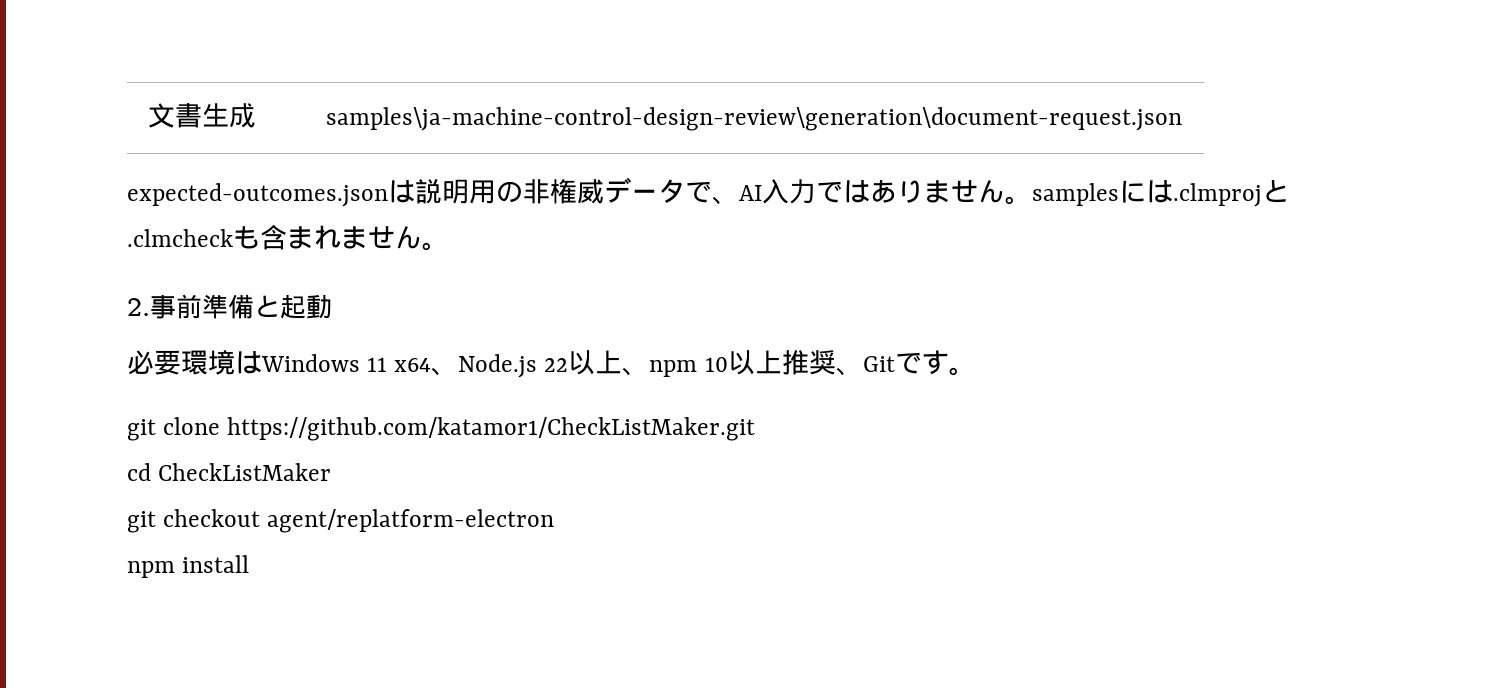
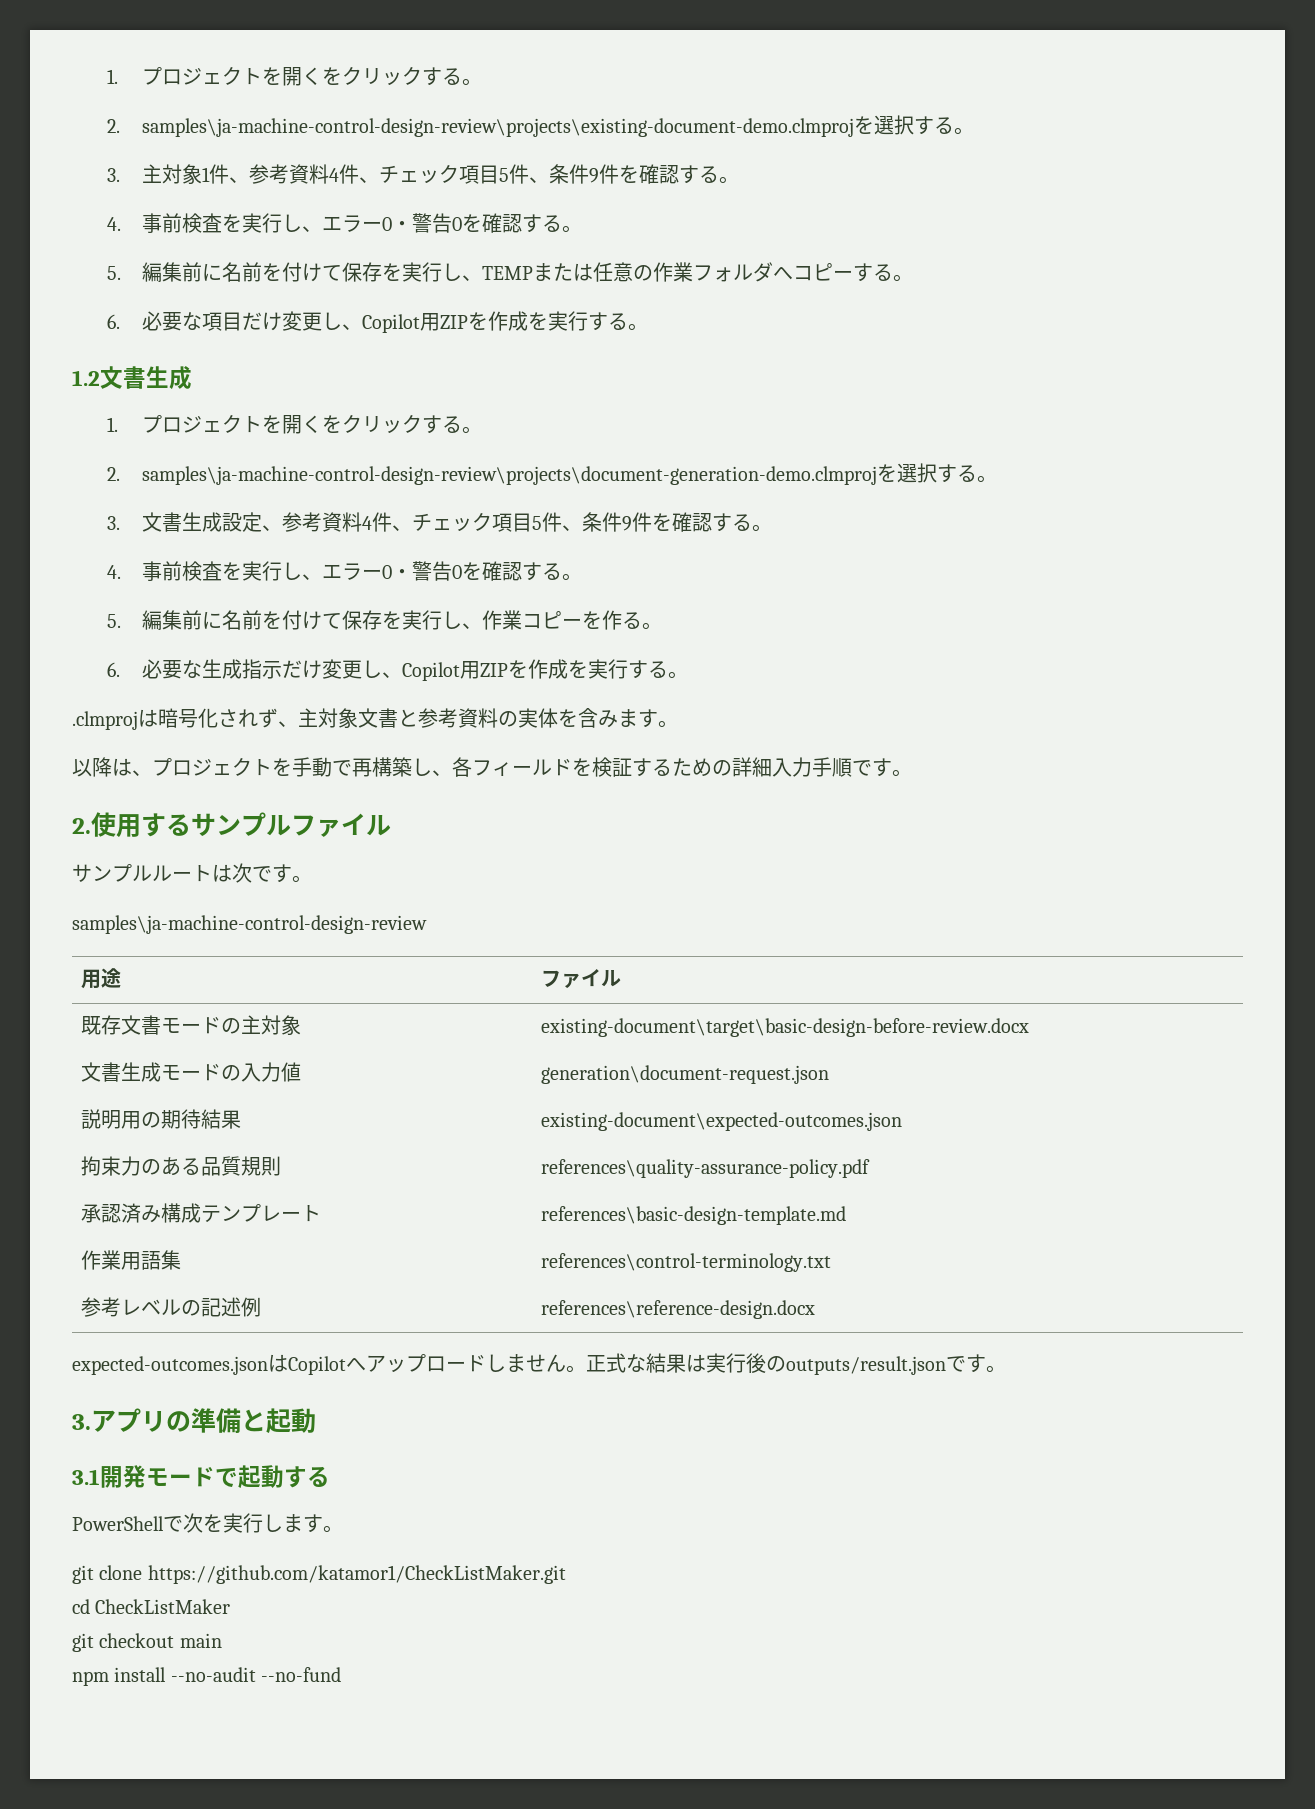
[147,103,256,128] [325,107,1182,131] [127,177,1289,207] [127,225,449,251] [127,294,332,319] [127,349,922,378] 文書生成 | samples\ja-machine-control-design-review\generation\document-request.json // expected-outcomes.jsonは説明用の非権威データで、AI入力ではありません。samplesには.clmprojと.clmcheckも含まれません。 // 2.事前準備と起動 // 必要環境はWindows 11 x64、Node.js 22以上、npm 10以上推奨、Gitで -> [107,66,483,86] [107,115,975,137] [107,164,740,184] [107,213,583,233] [107,262,914,282] [107,311,649,333] [72,366,192,390] [107,414,483,434] [107,463,998,485] [107,512,773,532] [107,561,583,581] [107,610,663,630] [107,659,689,681] [72,708,678,730] [72,757,912,777] [72,812,391,838] [72,863,312,883] [72,915,427,934] [80,968,121,989] [540,969,621,989] [80,1015,301,1035] [540,1018,1029,1037] [80,1062,301,1082] [540,1065,829,1084] [80,1109,241,1129] [540,1112,902,1131] [80,1156,281,1176] [540,1159,870,1178] [80,1203,321,1223] [540,1206,846,1225] [80,1250,181,1270] [540,1253,831,1272] [80,1297,261,1317] [540,1300,815,1319] [72,1353,1006,1375] [72,1408,316,1434] [72,1465,330,1489] [72,1513,303,1533] 1.プロジェクトを開くをクリックする。 // 2. samples\ja-machine-control-design-review\projects\existing-document-demo.clmprojを選択する。 // 3.主対象1件、参考資料4件、チェック項目5件、条件9件を確認する。 // 4.事前検査を実行し、エラー0・警告0を確認する。 // 5.編集前に名前を付けて保存を実行し、TEMPまたは任意の作業フォルダへコピーする。 // 6.必要な項目だけ変更し、Copilot用ZIPを作成を実行する。 // 1.2文書生成 // 1.プロジェクトを開くをクリックする。 // 2. samples\ja-machine-control-design-review\projects\document-generation-demo.clmprojを選択する。 // 3.文書生成設定、参考資料4件、チェック項目5件、条件9件を確認する。 // 4.事前検査を実行し、エラー0・警告0を確認する。 // 5.編集前に名前を付けて保存を実行し、作業コピーを作る。 // 6.必要な生成指示だけ変更し、Copilot用ZIPを作成を実行する。 // .clmprojは暗号化されず、主対象文書と参考資料の実体を含みます。 // 以降は、プロジェクトを手動で再構築し、各フィールドを検証するための詳細入力手順です。 // 2.使用するサンプルファイル // サンプルルートは次です。 // samples\ja-machine-control-design-review // 用途 | ファイル // 既存文書モードの主対象 | existing-document\target\basic-design-before-review.docx // 文書生成モードの入力値 | generation\document-request.json // 説明用の期待結果 | existing-document\expected-outcomes.json // 拘束力のある品質規則 | references\quality-assurance-policy.pdf // 承認済み構成テンプレート | references\basic-design-template.md // 作業用語集 | references\control-terminology.txt // 参考レベルの記述例 | references\reference-design.docx // expected-outcomes.jsonはCopilotへアップロードしません。正式な結果は実行後のoutputs/result.jsonです。 // 3.アプリの準備と起動 // 3.1開発モードで起動する // PowerShellで次を実行しま
[267,509,555,533] agent/replatform-electron -> [179,1633,222,1648] main
(250, 564) none -> [170,1667,342,1682] --no-audit --no-fund

